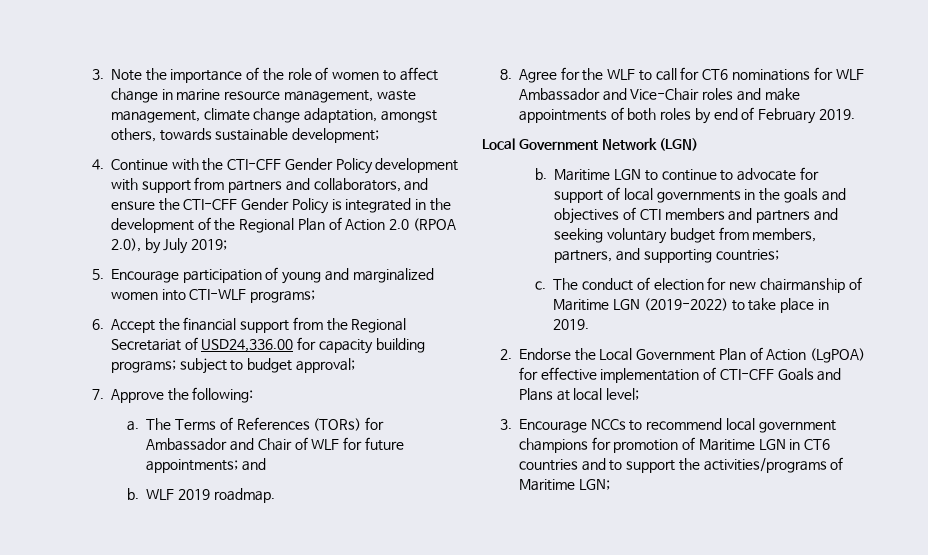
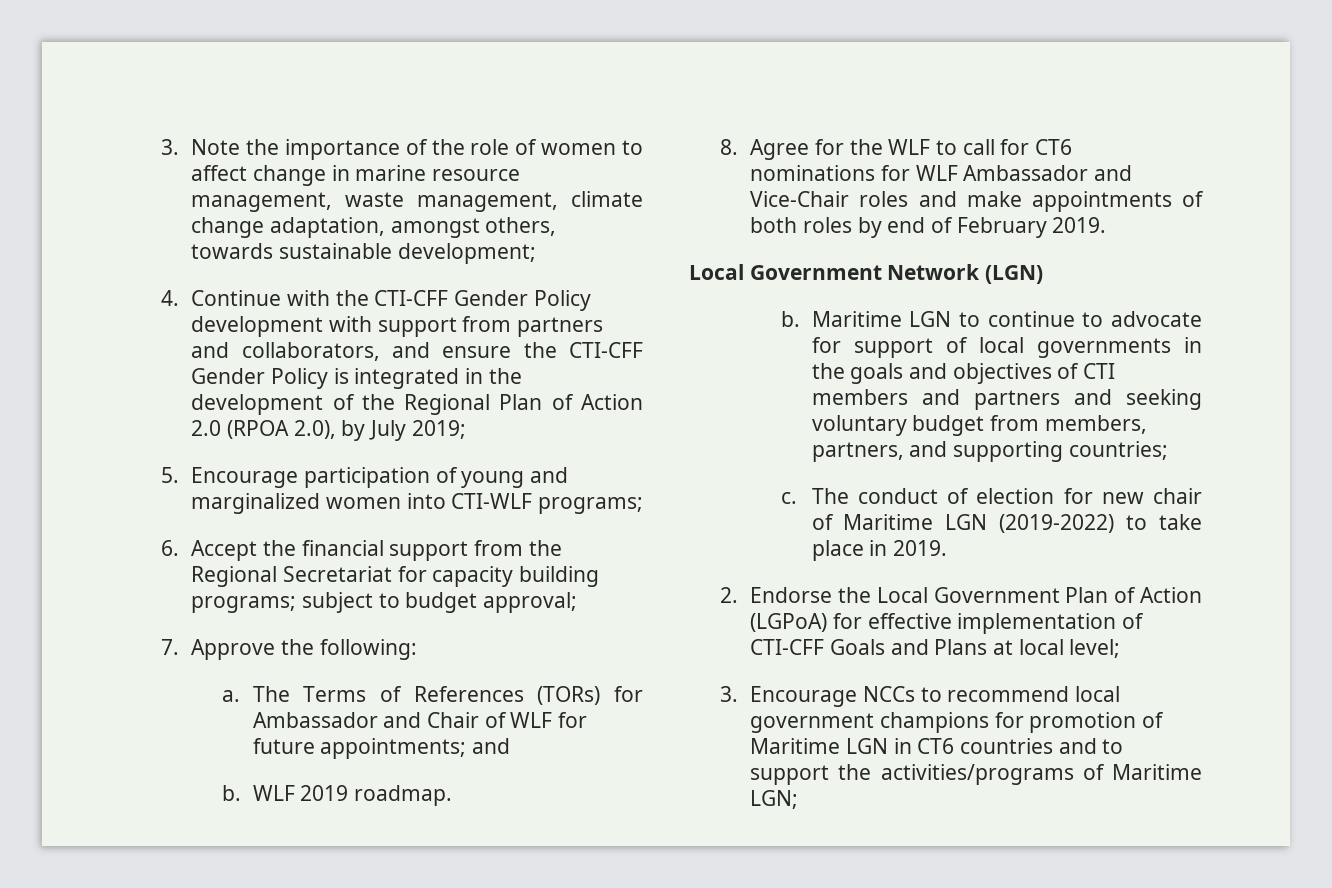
[184,337,294,352] of USD24,336.00 -> (392, 574) none
[760,278,846,293] chairmanship -> [1153,488,1202,504] chair
[810,348,866,363] (LgPOA) -> [750,613,828,632] (LGPoA)

